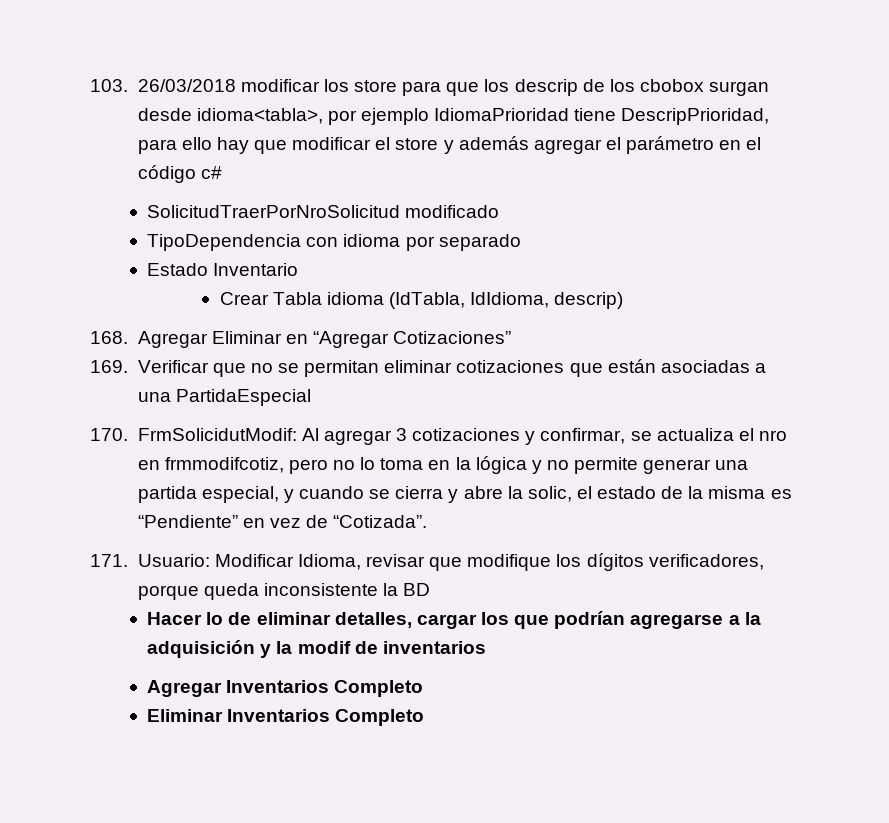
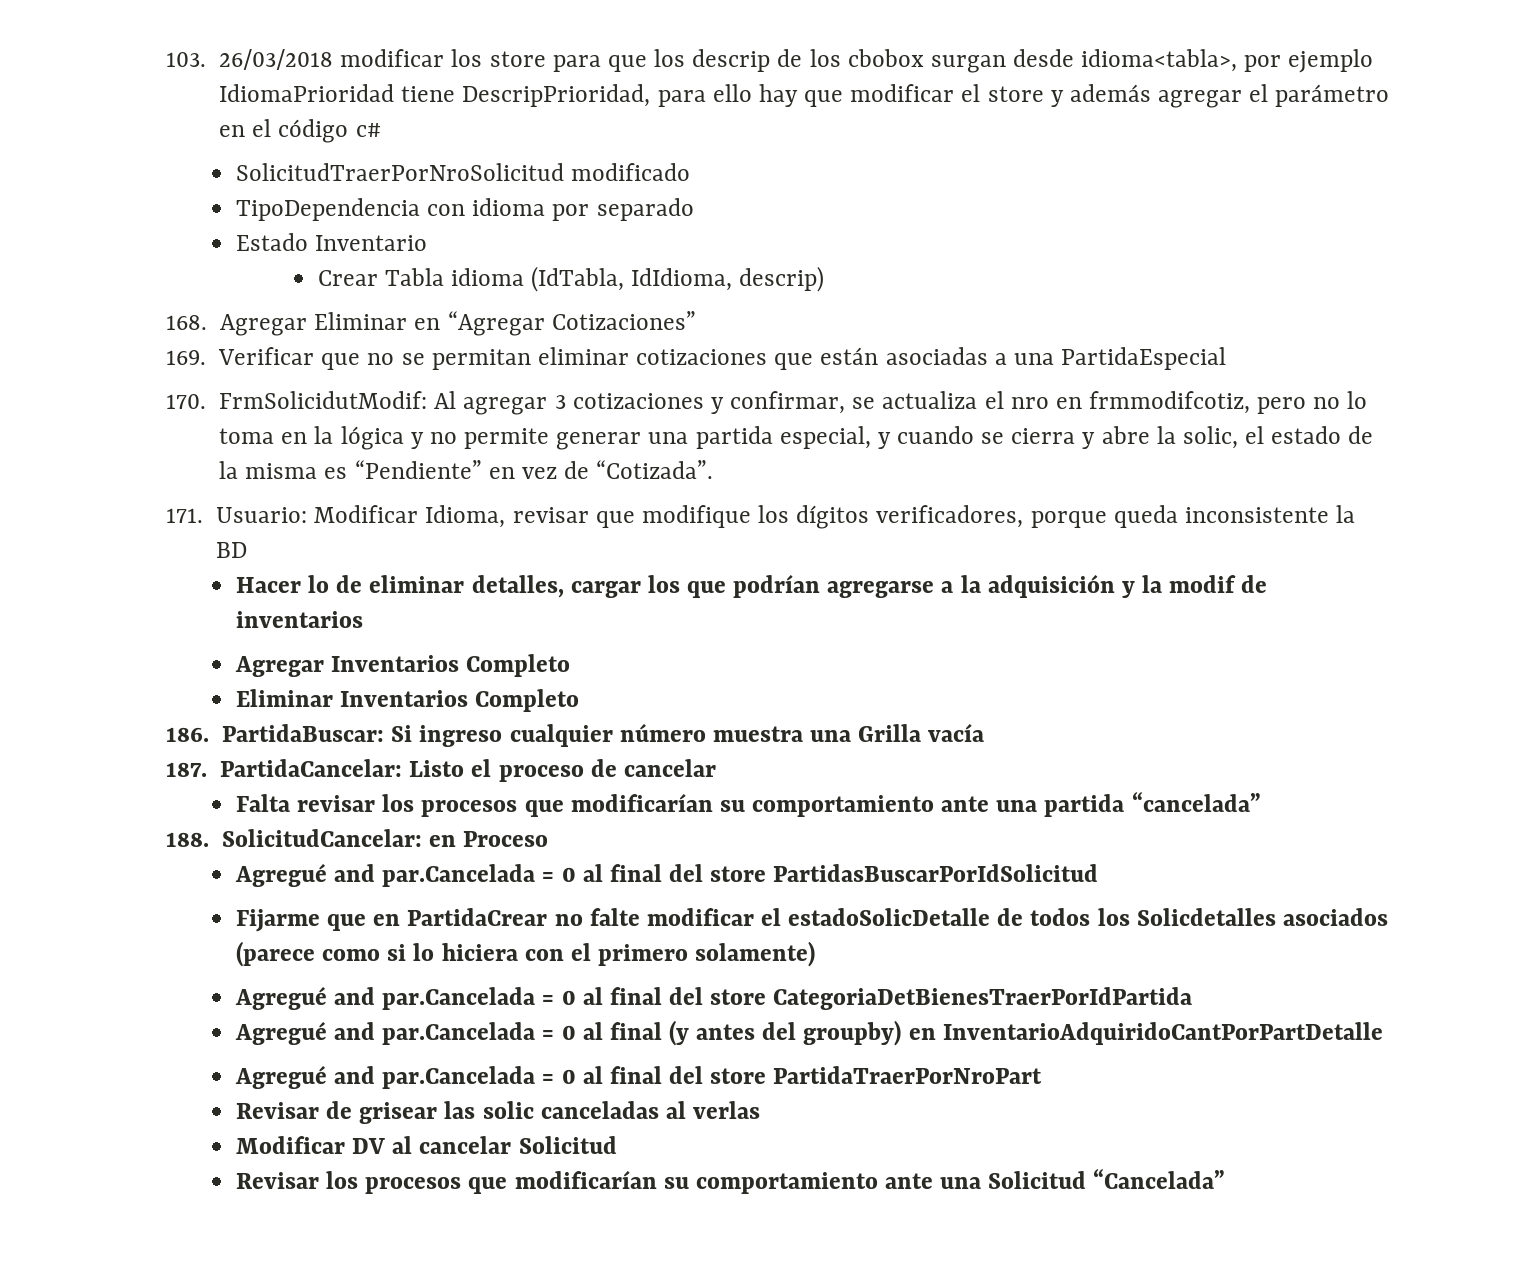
(425, 717) none -> [165,723,985,747] [165,759,716,782] [235,792,1261,817] [165,829,549,847] [234,863,1099,887] [235,908,1388,932] [235,941,816,967] [234,986,1193,1010] [234,1020,1383,1046] [234,1065,1043,1089] [235,1101,760,1124] [235,1136,617,1154] [235,1169,1226,1194] // 186. PartidaBuscar: Si ingreso cualquier número muestra una Grilla vacía // 187. PartidaCancelar: Listo el proceso de cancelar // Falta revisar los procesos que modificarían su comportamiento ante una partida “cancelada” // 188. SolicitudCancelar: en Proceso // Agregué and par.Cancelada = 0 al final del store PartidasBuscarPorIdSolicitud // Fijarme que en PartidaCrear no falte modificar el estadoSolicDetalle de todos los Solicdetalles asociados (parece como si lo hiciera con el primero solamente) // Agregué and par.Cancelada = 0 al final del store CategoriaDetBienesTraerPorIdPartida // Agregué and par.Cancelada = 0 al final (y antes del groupby) en InventarioAdquiridoCantPorPartDetalle // Agregué and par.Cancelada = 0 al final del store PartidaTraerPorNroPart // Revisar de grisear las solic canceladas al verlas // Modificar DV al cancelar Solicitud // Revisar los procesos que modificarían su comportamiento ante una Solicitud “Cancelada”

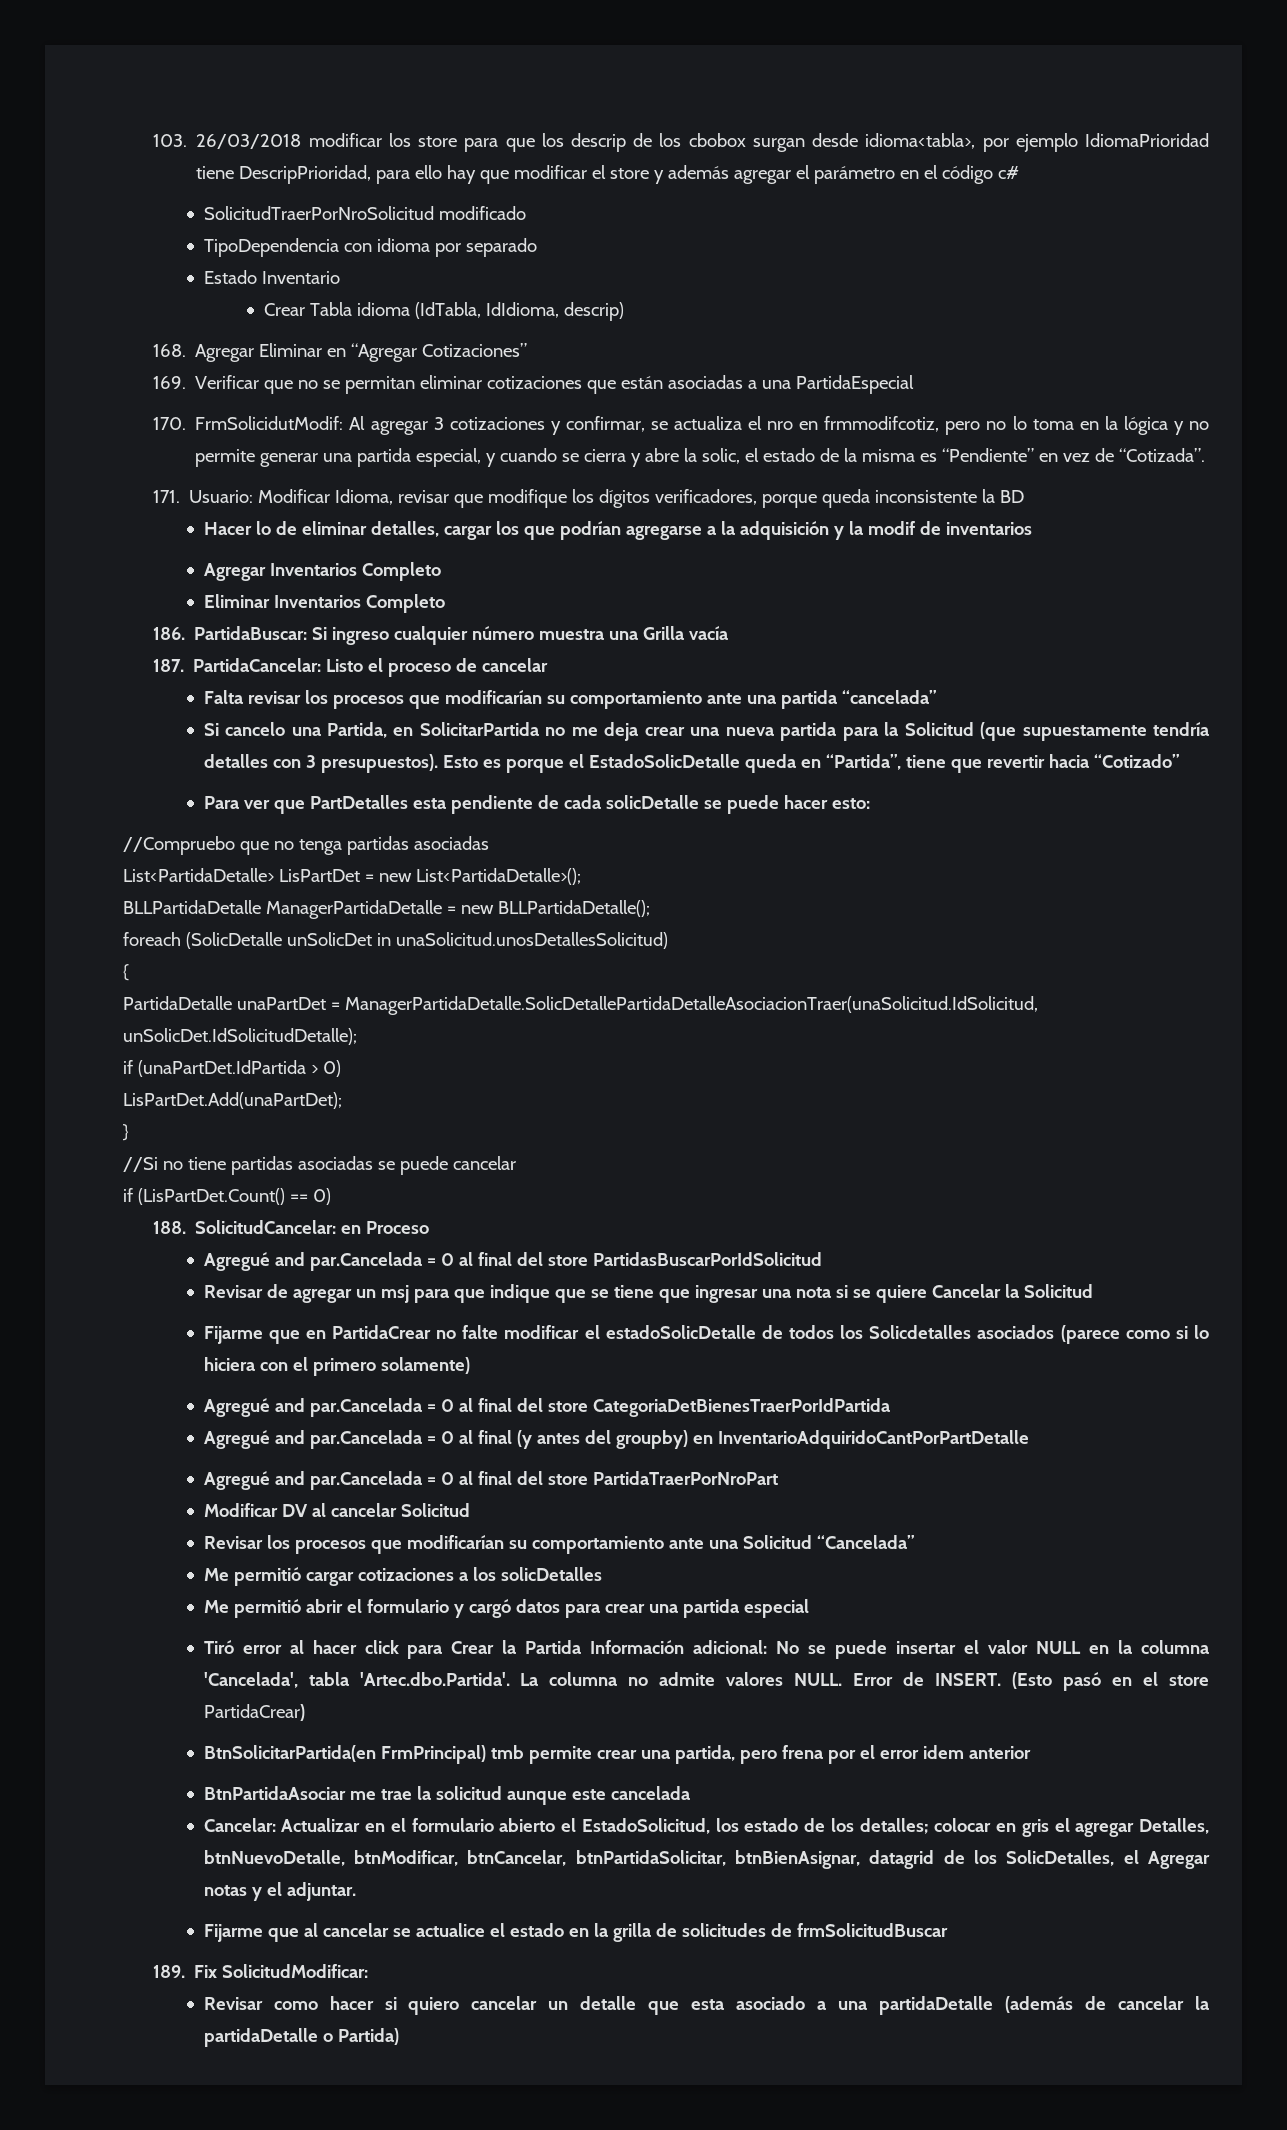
(1261, 802) none -> [203,722,1210,741] [203,754,1179,773] [203,795,870,814] [123,836,489,855] [123,868,581,885] [123,900,650,919] [123,932,668,949] [123,964,129,981] [123,996,1038,1015] [123,1028,357,1045] [123,1060,341,1077] [123,1092,342,1109] [123,1124,129,1141] [123,1156,516,1175] [123,1188,331,1205] // Si cancelo una Partida, en SolicitarPartida no me deja crear una nueva partida para la Solicitud (que supuestamente tendría detalles con 3 presupuestos). Esto es porque el EstadoSolicDetalle queda en “Partida”, tiene que revertir hacia “Cotizado” // Para ver que PartDetalles esta pendiente de cada solicDetalle se puede hacer esto: // //Compruebo que no tenga partidas asociadas // List<PartidaDetalle> LisPartDet = new List<PartidaDetalle>(); // BLLPartidaDetalle ManagerPartidaDetalle = new BLLPartidaDetalle(); // foreach (SolicDetalle unSolicDet in unaSolicitud.unosDetallesSolicitud) // { // PartidaDetalle unaPartDet = ManagerPartidaDetalle.SolicDetallePartidaDetalleAsociacionTraer(unaSolicitud.IdSolicitud, unSolicDet.IdSolicitudDetalle); // if (unaPartDet.IdPartida > 0) // LisPartDet.Add(unaPartDet); // } // //Si no tiene partidas asociadas se puede cancelar // if (LisPartDet.Count() == 0)
(1099, 873) none -> [203,1284,1093,1303] // Revisar de agregar un msj para que indique que se tiene que ingresar una nota si se quiere Cancelar la Solicitud
[235,1101,760,1124] // Revisar de grisear las solic canceladas al verlas -> (778, 1478) none
(1226, 1179) none -> [203,1567,602,1586] [203,1599,809,1618] [203,1640,1210,1659] [203,1672,1209,1691] [203,1704,305,1721] [203,1745,1031,1764] [203,1786,690,1805] [203,1818,1209,1837] [203,1850,1210,1869] [203,1882,356,1901] [203,1923,948,1942] [153,1964,369,1978] [203,1996,1210,2015] [203,2028,399,2047] // Me permitió cargar cotizaciones a los solicDetalles // Me permitió abrir el formulario y cargó datos para crear una partida especial // Tiró error al hacer click para Crear la Partida Información adicional: No se puede insertar el valor NULL en la columna 'Cancelada', tabla 'Artec.dbo.Partida'. La columna no admite valores NULL. Error de INSERT. (Esto pasó en el store PartidaCrear) // BtnSolicitarPartida(en FrmPrincipal) tmb permite crear una partida, pero frena por el error idem anterior // BtnPartidaAsociar me trae la solicitud aunque este cancelada // Cancelar: Actualizar en el formulario abierto el EstadoSolicitud, los estado de los detalles; colocar en gris el agregar Detalles, btnNuevoDetalle, btnModificar, btnCancelar, btnPartidaSolicitar, btnBienAsignar, datagrid de los SolicDetalles, el Agregar notas y el adjuntar. // Fijarme que al cancelar se actualice el estado en la grilla de solicitudes de frmSolicitudBuscar // 189. Fix SolicitudModificar: // Revisar como hacer si quiero cancelar un detalle que esta asociado a una partidaDetalle (además de cancelar la partidaDetalle o Partida)

